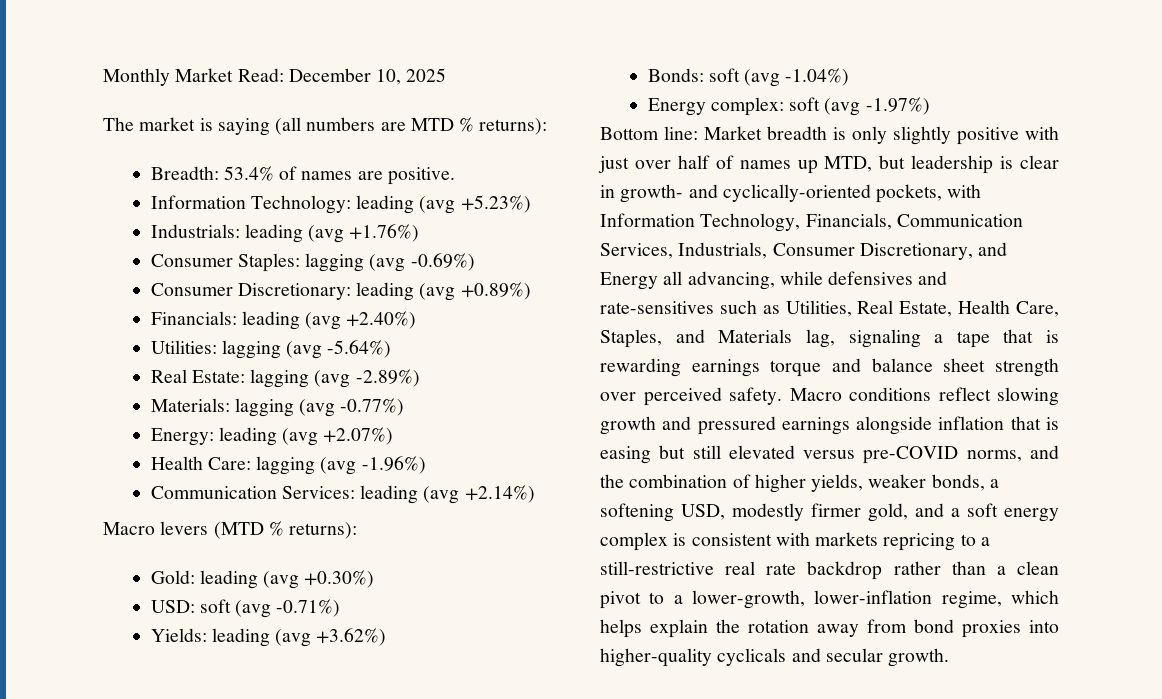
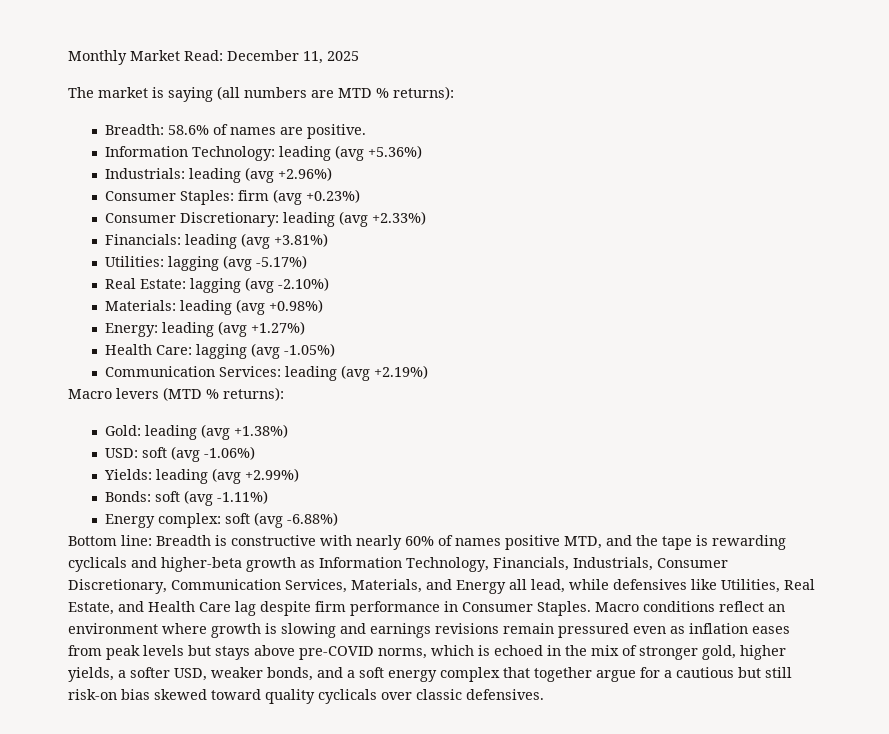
[376,69,402,85] 10, -> [303,51,323,64] 11,
[223,166,274,181] 53.4% -> [168,125,210,135] 58.6%
[460,195,531,213] +5.23%) -> [368,145,423,159] +5.36%)
[349,224,420,242] +1.76%) -> [278,167,333,181] +2.96%)
[305,253,475,272] lagging (avg -0.69%) -> [238,189,361,205] firm (avg +0.23%)
[460,282,531,300] +0.89%) -> [372,211,427,225] +2.33%)
[346,311,417,329] +2.40%) -> [274,233,329,247] +3.81%)
[327,340,392,358] -5.64%) -> [256,255,308,269] -5.17%)
[355,369,420,387] -2.89%) -> [278,277,330,291] -2.10%)
[234,398,405,417] lagging (avg -0.77%) -> [180,299,324,315] leading (avg +0.98%)
[323,427,394,445] +2.07%) -> [251,321,306,335] +1.27%)
[361,456,426,474] -1.96%) -> [284,343,336,357] -1.05%)
[464,485,535,503] +2.14%) -> [374,365,429,379] +2.19%)
[304,570,375,588] +0.30%) -> [234,424,289,438] +1.38%)
[276,599,341,617] -0.71%) -> [204,446,256,460] -1.06%)
[316,628,387,646] +3.62%) -> [245,468,300,482] +2.99%)
[785,68,850,86] -1.04%) -> [217,490,269,504] -1.11%)
[865,97,930,115] -1.97%) -> [287,512,339,526] -6.88%)
[704,126,1059,145] [598,155,1059,174] [600,184,982,203] Market breadth is only slightly positive with just over half of names up MTD, but leadership is clear in growth- and cyclically-oriented pockets, with -> [156,535,786,550] [68,557,315,572] Breadth is constructive with nearly 60% of names positive MTD, and the tape is rewarding cyclicals and higher-beta growth as
[896,214,1023,227] [600,243,673,259] Communication Services, -> (569, 564) none
(973, 251) none -> [171,579,422,593] Communication Services, Materials,
[687,271,775,290] advancing, -> [531,579,565,593] lead,
[918,271,948,285] [600,300,1059,317] [600,329,1059,348] [600,358,1059,377] [600,387,1059,406] [600,416,1059,435] [600,445,1059,464] [600,474,999,493] [600,503,908,522] and rate-sensitives such as Utilities, Real Estate, Health Care, Staples, and Materials lag, signaling a tape that is rewarding earnings torque and balance sheet strength over perceived safety. Macro conditions reflect slowing growth and pressured earnings alongside inflation that is easing but still elevated versus pre-COVID norms, and the combination of higher yields, weaker bonds, a softening USD, modestly firmer gold, -> [691,579,815,593] [68,601,785,616] [68,623,790,638] [68,645,786,660] [68,667,313,682] like Utilities, Real Estate, and Health Care lag despite firm performance in Consumer Staples. Macro conditions reflect an environment where growth is slowing and earnings revisions remain pressured even as inflation eases from peak levels but stays above pre‑COVID norms, which is echoed in the mix of stronger gold, higher yields, a softer USD, weaker bonds,
[673,532,990,551] [600,561,1059,580] [600,590,1059,609] [600,619,1059,638] [600,648,950,667] is consistent with markets repricing to a still-restrictive real rate backdrop rather than a clean pivot to a lower-growth, lower-inflation regime, which helps explain the rotation away from bond proxies into higher-quality cyclicals and secular growth. -> [503,667,792,682] [68,689,544,704] that together argue for a cautious but still risk-on bias skewed toward quality cyclicals over classic defensives.

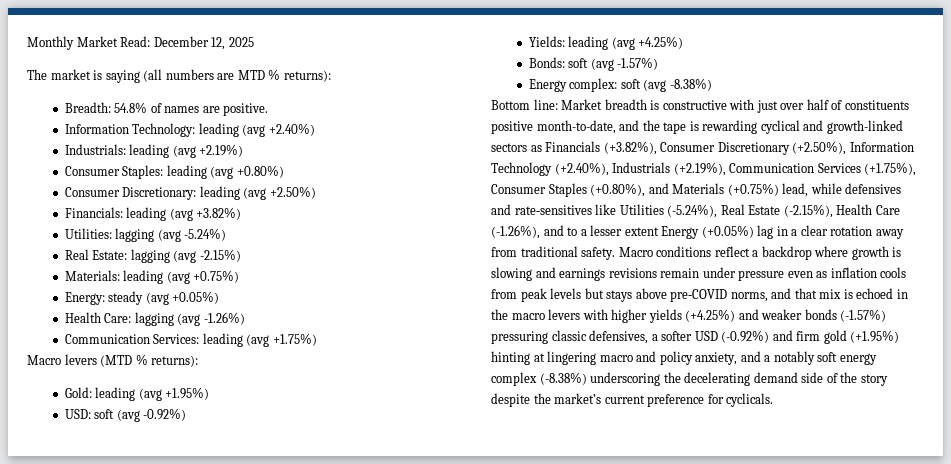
[303,51,323,64] 11, -> [211,37,226,50] 12,
[168,125,210,135] 58.6% -> [114,102,148,113] 54.8%
[368,145,423,159] +5.36%) -> [268,123,315,136] +2.40%)
[278,167,333,181] +2.96%) -> [199,144,244,157] +2.19%)
[238,189,361,205] firm (avg +0.23%) -> [166,165,284,179] leading (avg +0.80%)
[372,211,427,225] +2.33%) -> [269,186,316,199] +2.50%)
[274,233,329,247] +3.81%) -> [196,207,242,220] +3.82%)
[256,255,308,269] -5.17%) -> [184,228,227,241] -5.24%)
[278,277,330,291] -2.10%) -> [199,249,241,262] -2.15%)
[269,299,324,313] +0.98%) -> [193,270,240,283] +0.75%)
[162,321,306,337] leading (avg +1.27%) -> [108,291,220,305] steady (avg +0.05%)
[284,343,336,357] -1.05%) -> [203,312,245,325] -1.26%)
[374,365,429,379] +2.19%) -> [272,333,317,346] +1.75%)
[234,424,289,438] +1.38%) -> [165,387,210,400] +1.95%)
[204,446,256,460] -1.06%) -> [143,408,187,421] -0.92%)
[245,468,300,482] +2.99%) -> [638,36,684,49] +4.25%)
[217,490,269,504] -1.11%) -> [617,57,659,70] -1.57%)
[287,512,339,526] -6.88%) -> [669,78,712,91] -8.38%)
[156,535,211,546] Breadth -> [561,99,647,110] Market breadth
[356,535,602,550] nearly 60% of names positive MTD, -> [756,99,909,113] [491,120,616,134] just over half of constituents positive month-to-date,
[68,557,728,572] [68,579,815,594] [68,601,591,616] cyclicals and higher-beta growth as Information Technology, Financials, Industrials, Consumer Discretionary, Communication Services, Materials, and Energy all lead, while defensives like Utilities, Real Estate, and Health Care lag despite firm performance in Consumer Staples. -> [760,120,903,134] [491,141,914,155] [491,162,917,176] [491,183,902,197] [491,204,900,218] [491,225,904,239] [491,246,616,260] cyclical and growth-linked sectors as Financials (+3.82%), Consumer Discretionary (+2.50%), Information Technology (+2.40%), Industrials (+2.19%), Communication Services (+1.75%), Consumer Staples (+0.80%), and Materials (+0.75%) lead, while defensives and rate‑sensitives like Utilities (-5.24%), Real Estate (-2.15%), Health Care (-1.26%), and to a lesser extent Energy (+0.05%) lag in a clear rotation away from traditional safety.
[768,604,785,612] [68,623,158,634] an environment -> [752,246,812,260] a backdrop
[558,623,629,638] pressured -> [702,267,785,281] under pressure
[752,626,790,634] eases -> [880,267,907,278] cools
[431,645,474,656] which -> [771,288,842,299] and that mix
[591,645,786,660] [68,667,313,682] mix of stronger gold, higher yields, a softer USD, weaker bonds, -> [511,309,887,323] [491,330,900,344] [491,351,738,365] macro levers with higher yields (+4.25%) and weaker bonds (-1.57%) pressuring classic defensives, a softer USD (-0.92%) and firm gold (+1.95%) hinting at lingering macro and policy anxiety,
(355, 674) none -> [773,351,815,365] notably
[503,667,792,682] [68,689,544,704] that together argue for a cautious but still risk-on bias skewed toward quality cyclicals over classic defensives. -> [539,372,888,386] [491,393,774,407] (-8.38%) underscoring the decelerating demand side of the story despite the market’s current preference for cyclicals.

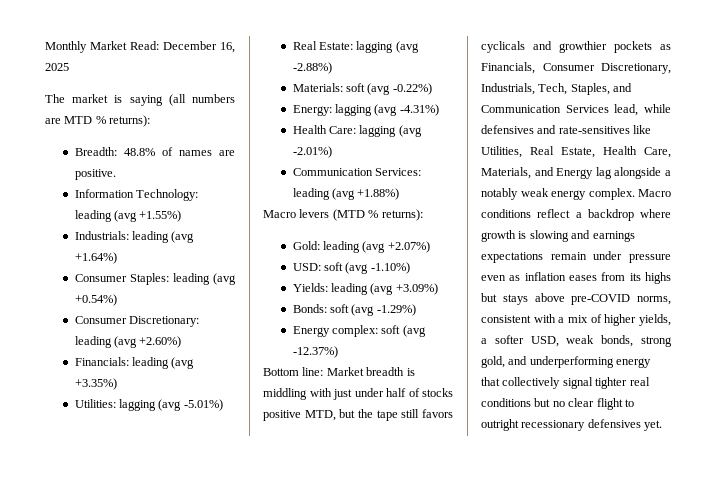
[211,37,226,50] 12, -> [220,42,235,53] 16,
[114,102,148,113] 54.8% -> [123,148,155,156] 48.8%
[268,123,315,136] +2.40%) -> [139,210,182,222] +1.55%)
[199,144,244,157] +2.19%) -> [74,252,117,264] +1.64%)
[236,165,284,178] +0.80%) -> [74,294,117,306] +0.54%)
[269,186,316,199] +2.50%) -> [139,336,182,348] +2.60%)
[196,207,242,220] +3.82%) -> [74,378,117,390] +3.35%)
[184,228,227,241] -5.24%) -> [183,399,223,411] -5.01%)
[199,249,241,262] -2.15%) -> [292,62,332,74] -2.88%)
[123,270,240,284] [64,291,220,305] leading (avg +0.75%) // Energy: steady (avg +0.05%) -> [345,83,432,95] [292,104,439,116] soft (avg -0.22%) // Energy: lagging (avg -4.31%)
[203,312,245,325] -1.26%) -> [292,146,332,158] -2.01%)
[272,333,317,346] +1.75%) -> [357,188,400,200] +1.88%)
[165,387,210,400] +1.95%) -> [387,241,430,253] +2.07%)
[143,408,187,421] -0.92%) -> [370,262,410,274] -1.10%)
[638,36,684,49] +4.25%) -> [395,283,438,295] +3.09%)
[617,57,659,70] -1.57%) -> [376,304,416,316] -1.29%)
[669,78,712,91] -8.38%) -> [292,346,338,358] -12.37%)
[662,100,727,110] constructive -> [263,388,307,400] middling
[780,103,805,110] over -> [354,388,384,397] under
[844,100,909,110] [491,120,903,134] [491,141,914,155] [491,162,917,176] [491,183,779,197] constituents positive month-to-date, and the tape is rewarding cyclical and growth-linked sectors as Financials (+3.82%), Consumer Discretionary (+2.50%), Information Technology (+2.40%), Industrials (+2.19%), Communication Services (+1.75%), Consumer Staples (+0.80%), and Materials (+0.75%) -> [422,388,453,397] [263,409,453,421] [481,41,671,53] [481,62,671,74] [481,83,633,95] [481,105,609,113] stocks positive MTD, but the tape still favors cyclicals and growthier pockets as Financials, Consumer Discretionary, Industrials, Tech, Staples, and Communication Services
[619,204,900,218] [491,225,904,239] [491,246,616,260] Utilities (-5.24%), Real Estate (-2.15%), Health Care (-1.26%), and to a lesser extent Energy (+0.05%) lag in a clear rotation away from traditional safety. -> [481,146,671,158] [481,167,671,179] [481,188,635,200] Utilities, Real Estate, Health Care, Materials, and Energy lag alongside a notably weak energy complex.
[608,268,657,278] revisions -> [481,252,543,263] expectations
[880,267,907,278] [491,288,582,302] cools from peak levels -> [569,272,671,284] eases from its highs
[771,288,908,299] [491,309,887,323] [491,330,900,344] [491,351,877,365] [491,372,888,386] [491,393,774,407] and that mix is echoed in the macro levers with higher yields (+4.25%) and weaker bonds (-1.57%) pressuring classic defensives, a softer USD (-0.92%) and firm gold (+1.95%) hinting at lingering macro and policy anxiety, and a notably soft energy complex (-8.38%) underscoring the decelerating demand side of the story despite the market’s current preference for cyclicals. -> [481,314,671,326] [481,335,672,347] [481,356,652,368] [481,377,650,389] [481,398,634,410] [481,419,663,431] consistent with a mix of higher yields, a softer USD, weak bonds, strong gold, and underperforming energy that collectively signal tighter real conditions but no clear flight to outright recessionary defensives yet.

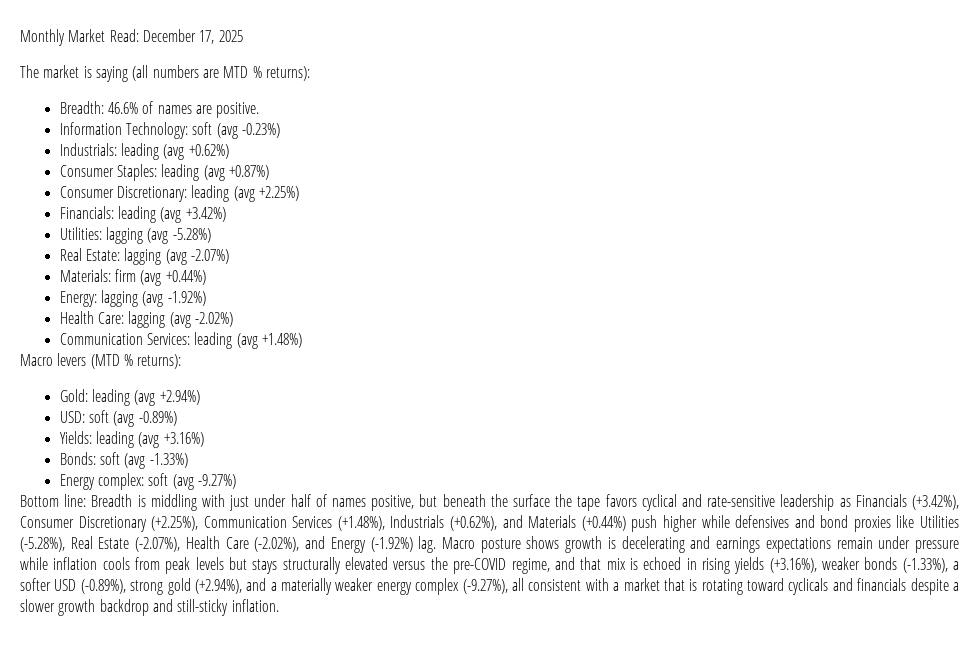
[220,42,235,53] 16, -> [199,30,215,44] 17,
[123,148,155,156] 48.8% -> [107,102,138,114] 46.6%
[74,210,182,222] leading (avg +1.55%) -> [192,122,280,139] soft (avg -0.23%)
[74,252,117,264] +1.64%) -> [188,144,229,159] +0.62%)
[74,294,117,306] +0.54%) -> [228,165,269,180] +0.87%)
[139,336,182,348] +2.60%) -> [258,186,299,201] +2.25%)
[74,378,117,390] +3.35%) -> [185,207,226,222] +3.42%)
[183,399,223,411] -5.01%) -> [172,228,211,243] -5.28%)
[292,62,332,74] -2.88%) -> [190,249,229,264] -2.07%)
[345,83,432,95] soft (avg -0.22%) -> [114,269,206,286] firm (avg +0.44%)
[399,104,439,116] -4.31%) -> [167,291,206,306] -1.92%)
[292,146,332,158] -2.01%) -> [194,312,233,327] -2.02%)
[357,188,400,200] +1.88%) -> [261,333,302,348] +1.48%)
[387,241,430,253] +2.07%) -> [159,390,200,405] +2.94%)
[370,262,410,274] -1.10%) -> [138,411,177,426] -0.89%)
[395,283,438,295] +3.09%) -> [163,432,204,447] +3.16%)
[376,304,416,316] -1.29%) -> [149,453,188,468] -1.33%)
[292,346,338,358] -12.37%) -> [197,474,236,489] -9.27%)
[326,367,405,376] Market breadth -> [91,494,133,507] Breadth
[422,388,453,397] [263,409,453,421] [481,41,671,53] [481,62,671,74] [481,83,633,95] [481,104,671,116] [481,125,652,134] [481,146,671,158] [481,167,671,179] [481,188,671,200] [481,209,671,221] stocks positive MTD, but the tape still favors cyclicals and growthier pockets as Financials, Consumer Discretionary, Industrials, Tech, Staples, and Communication Services lead, while defensives and rate‑sensitives like Utilities, Real Estate, Health Care, Materials, and Energy lag alongside a notably weak energy complex. Macro conditions reflect a backdrop where -> [331,494,960,511] [20,515,959,532] [20,536,560,553] names positive, but beneath the surface the tape favors cyclical and rate-sensitive leadership as Financials (+3.42%), Consumer Discretionary (+2.25%), Communication Services (+1.48%), Industrials (+0.62%), and Materials (+0.44%) push higher while defensives and bond proxies like Utilities (-5.28%), Real Estate (-2.07%), Health Care (-2.02%), and Energy (-1.92%) lag. Macro posture shows
[529,230,569,242] slowing -> [621,536,685,553] decelerating
[481,272,671,284] [481,293,671,305] [481,314,671,326] [481,335,672,347] [481,356,652,368] [481,377,650,389] [481,398,634,410] [481,419,663,431] even as inflation eases from its highs but stays above pre‑COVID norms, consistent with a mix of higher yields, a softer USD, weak bonds, strong gold, and underperforming energy that collectively signal tighter real conditions but no clear flight to outright recessionary defensives yet. -> [20,557,959,574] [20,578,959,595] [20,599,279,616] while inflation cools from peak levels but stays structurally elevated versus the pre-COVID regime, and that mix is echoed in rising yields (+3.16%), weaker bonds (-1.33%), a softer USD (-0.89%), strong gold (+2.94%), and a materially weaker energy complex (-9.27%), all consistent with a market that is rotating toward cyclicals and financials despite a slower growth backdrop and still-sticky inflation.

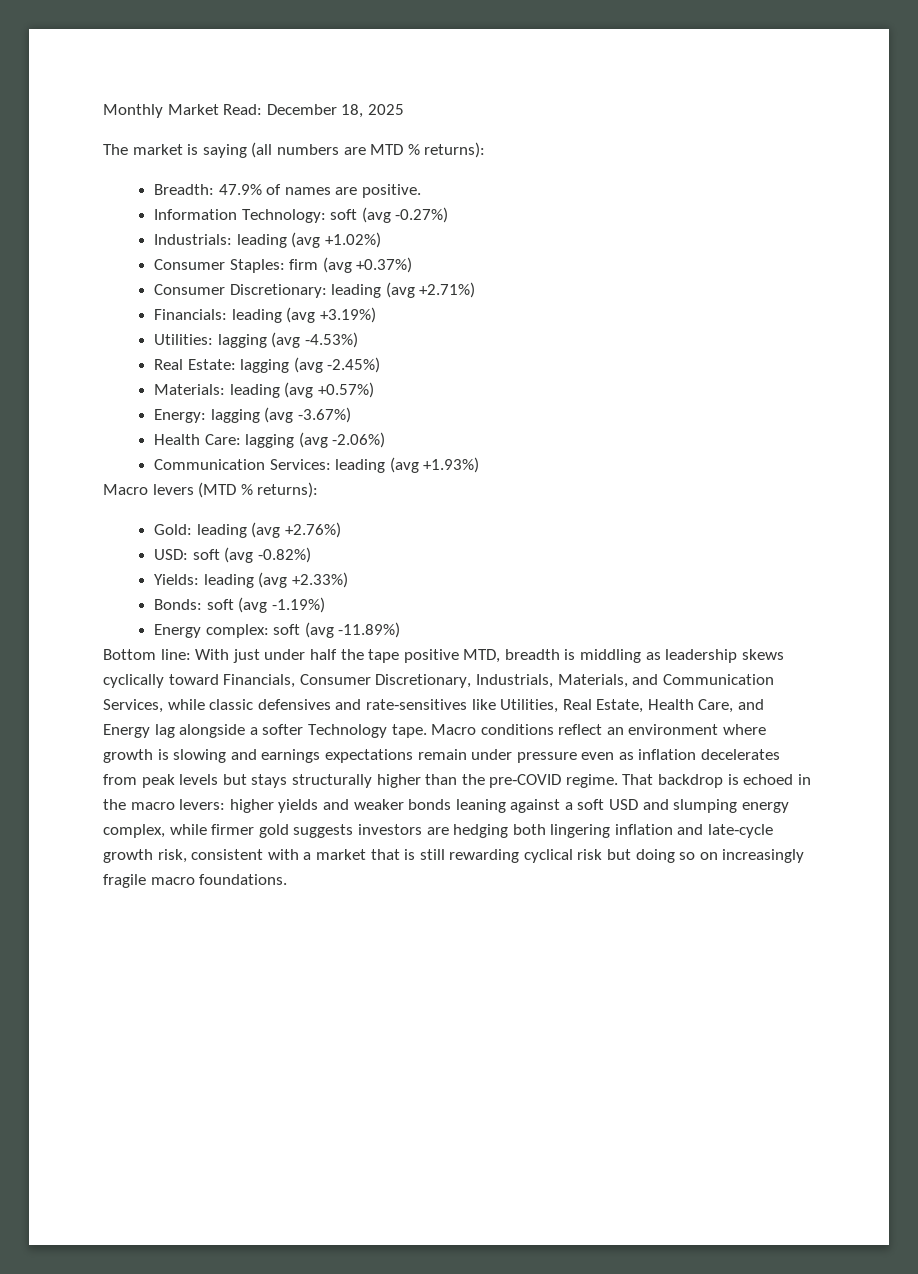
[199,30,215,44] 17, -> [341,104,364,118] 18,
[107,102,138,114] 46.6% -> [218,184,262,195] 47.9%
[241,123,280,138] -0.23%) -> [395,207,449,223] -0.27%)
[188,144,229,159] +0.62%) -> [324,232,381,248] +1.02%)
[161,164,269,181] leading (avg +0.87%) -> [289,257,413,273] firm (avg +0.37%)
[258,186,299,201] +2.25%) -> [419,282,476,298] +2.71%)
[185,207,226,222] +3.42%) -> [319,307,376,323] +3.19%)
[172,228,211,243] -5.28%) -> [304,332,358,348] -4.53%)
[190,249,229,264] -2.07%) -> [327,357,381,373] -2.45%)
[114,269,206,286] firm (avg +0.44%) -> [229,382,374,398] leading (avg +0.57%)
[167,291,206,306] -1.92%) -> [297,407,351,423] -3.67%)
[194,312,233,327] -2.02%) -> [332,432,386,448] -2.06%)
[261,333,302,348] +1.48%) -> [423,457,480,473] +1.93%)
[159,390,200,405] +2.94%) -> [284,522,341,538] +2.76%)
[138,411,177,426] -0.89%) -> [257,547,311,563] -0.82%)
[163,432,204,447] +3.16%) -> [291,572,348,588] +2.33%)
[149,453,188,468] -1.33%) -> [271,597,325,613] -1.19%)
[197,474,236,489] -9.27%) -> [338,622,401,638] -11.89%)
[91,494,960,511] [20,515,959,532] [20,536,560,553] Breadth is middling with just under half of names positive, but beneath the surface the tape favors cyclical and rate-sensitive leadership as Financials (+3.42%), Consumer Discretionary (+2.25%), Communication Services (+1.48%), Industrials (+0.62%), and Materials (+0.44%) push higher while defensives and bond proxies like Utilities (-5.28%), Real Estate (-2.07%), Health Care (-2.02%), and Energy (-1.92%) lag. Macro posture shows -> [195,649,784,663] [103,674,774,688] [103,699,765,713] [103,724,767,738] With just under half the tape positive MTD, breadth is middling as leadership skews cyclically toward Financials, Consumer Discretionary, Industrials, Materials, and Communication Services, while classic defensives and rate‑sensitives like Utilities, Real Estate, Health Care, and Energy lag alongside a softer Technology tape. Macro conditions reflect an environment where
[621,536,685,553] decelerating -> [173,749,227,763] slowing
[20,557,130,570] while inflation cools -> [581,749,781,760] even as inflation decelerates
[345,557,959,574] [20,578,524,595] elevated versus the pre-COVID regime, and that mix is echoed in rising yields (+3.16%), weaker bonds (-1.33%), a softer USD (-0.89%), strong gold (+2.94%), and a materially weaker energy complex (-9.27%), all -> [376,774,811,788] [103,799,789,813] [103,824,774,838] [103,849,187,863] higher than the pre‑COVID regime. That backdrop is echoed in the macro levers: higher yields and weaker bonds leaning against a soft USD and slumping energy complex, while firmer gold suggests investors are hedging both lingering inflation and late‑cycle growth risk,
[701,578,959,595] [20,599,279,616] rotating toward cyclicals and financials despite a slower growth backdrop and still-sticky inflation. -> [419,849,805,863] [103,874,288,888] still rewarding cyclical risk but doing so on increasingly fragile macro foundations.

